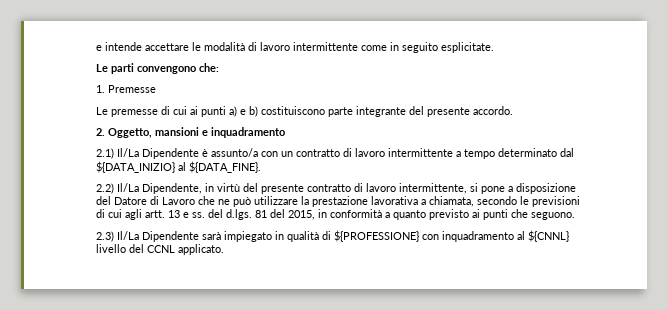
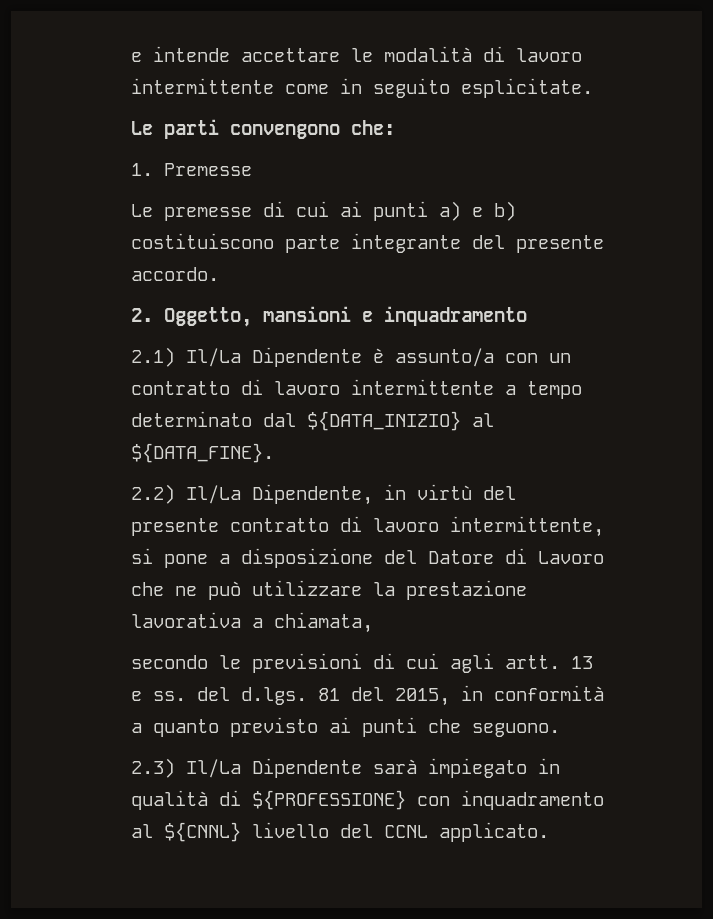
(474, 201) none -> (373, 622) //

